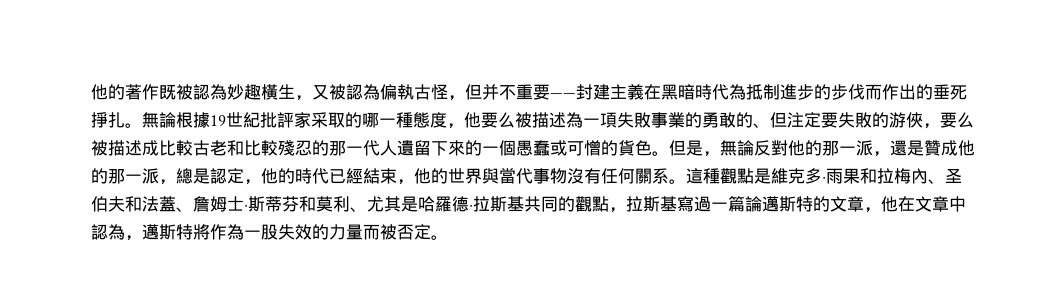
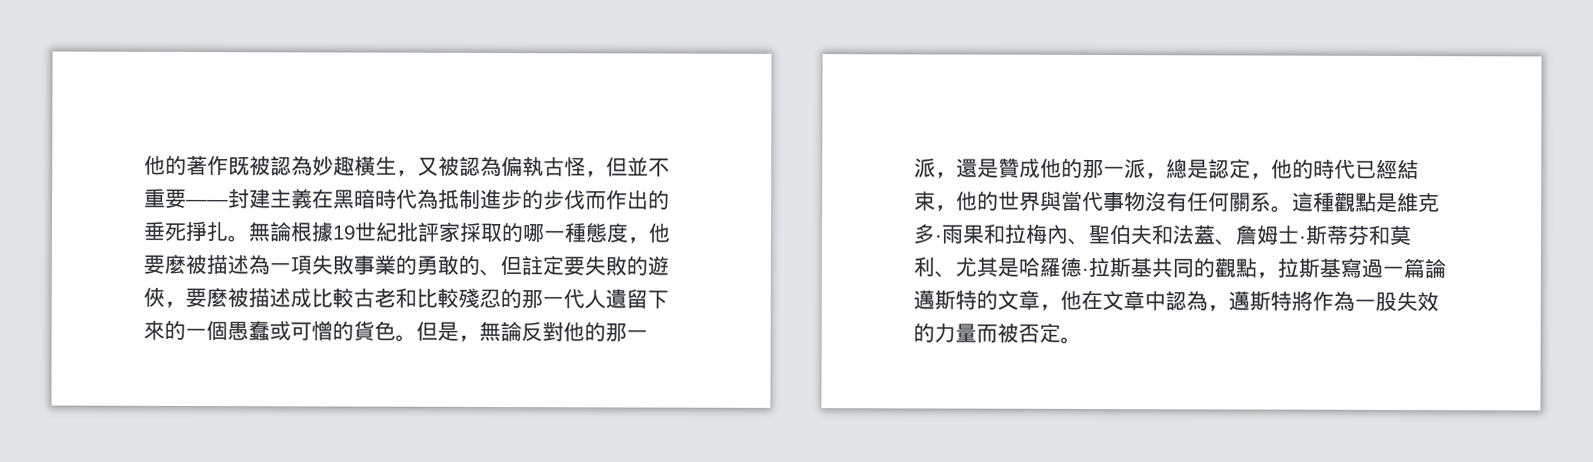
[482,84,499,100] 并 -> [627,157,649,177] 並
[311,112,328,128] 采 -> [459,222,482,242] 採
[498,112,515,128] 么 -> [164,253,186,274] 麼
[787,112,804,128] 注 -> [521,256,543,276] 註
[889,112,974,129] 游俠，要么 -> [647,256,669,276] [143,287,228,308] 遊俠，要麼
[945,168,962,183] 圣 -> [1088,224,1111,245] 聖

